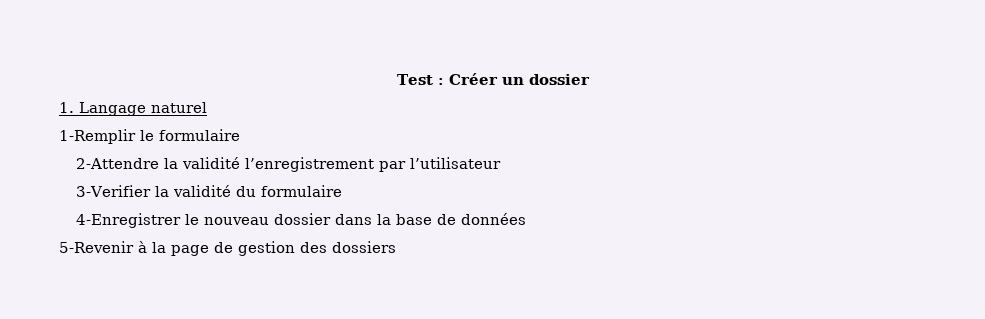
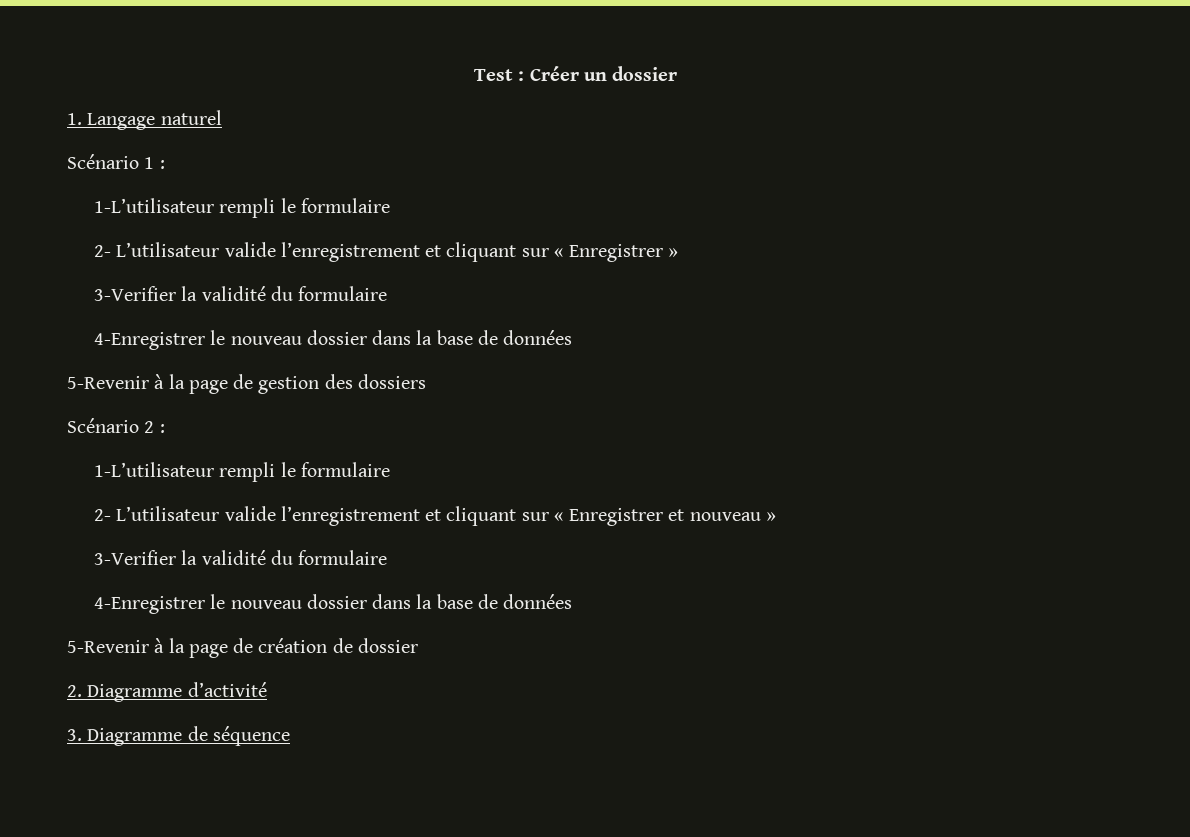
[59,129,240,144] [76,157,502,172] 1-Remplir le formulaire // 2-Attendre la validité l’enregistrement par l’utilisateur -> [67,154,165,169] [94,198,390,218] [94,242,679,262] Scénario 1 : // 1-L’utilisateur rempli le formulaire // 2- L’utilisateur valide l’enregistrement et cliquant sur « Enregistrer »
(396, 247) none -> [67,418,165,433] [94,462,390,482] [94,506,776,526] [94,550,388,565] [94,594,573,614] [67,638,418,658] [67,682,267,702] [67,726,290,746] // Scénario 2 : // 1-L’utilisateur rempli le formulaire // 2- L’utilisateur valide l’enregistrement et cliquant sur « Enregistrer et nouveau » // 3-Verifier la validité du formulaire // 4-Enregistrer le nouveau dossier dans la base de données // 5-Revenir à la page de création de dossier // 2. Diagramme d’activité // 3. Diagramme de séquence

